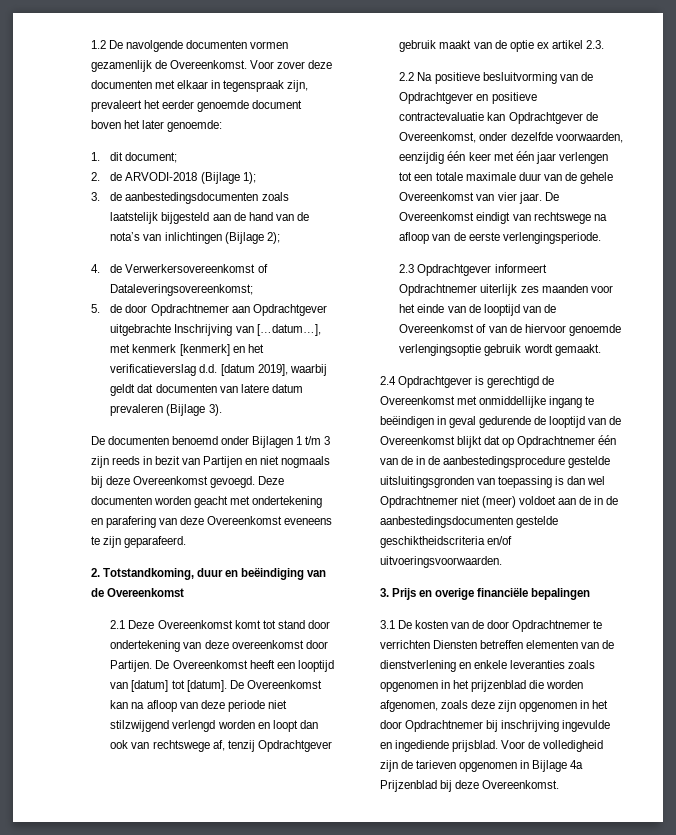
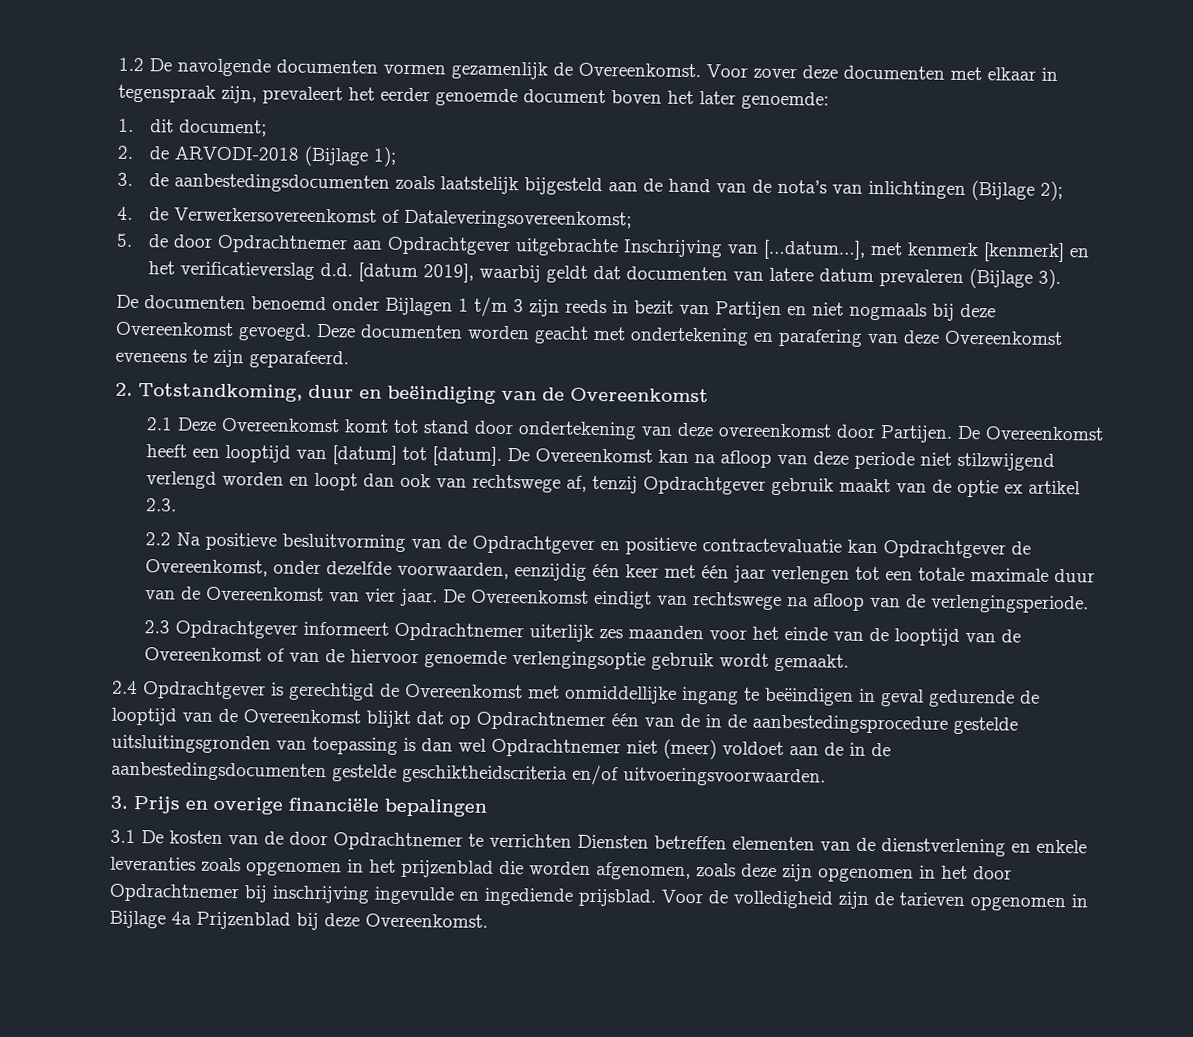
[580,172,614,184] gehele -> (201, 593) none
[468,232,500,241] eerste -> (926, 601) none

